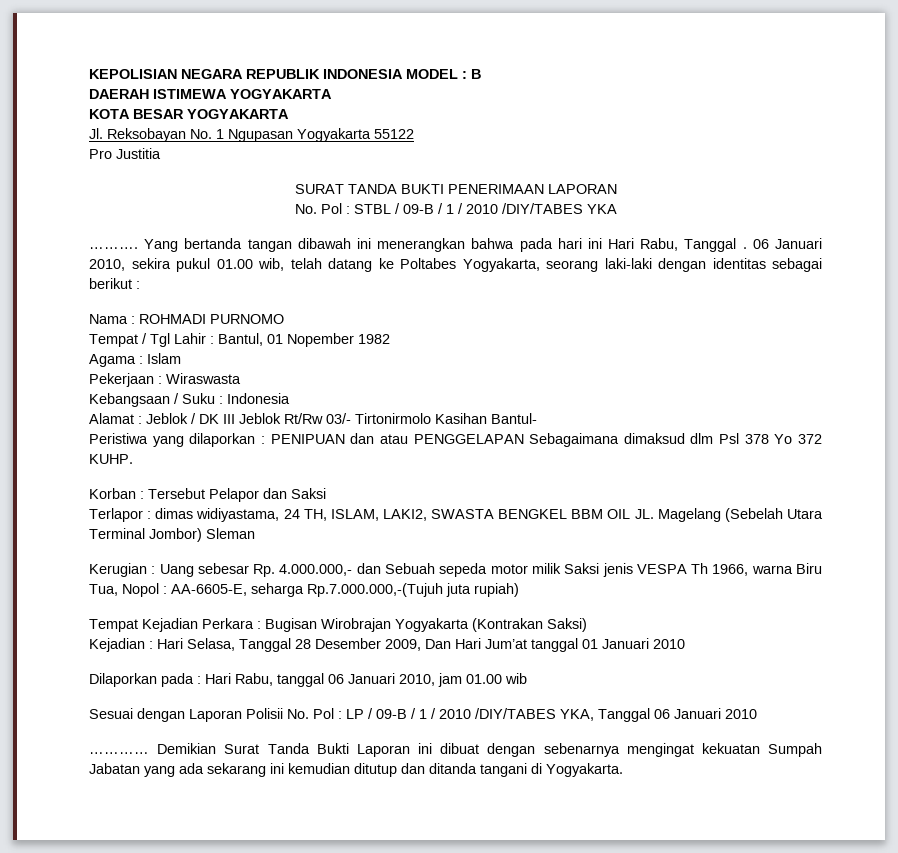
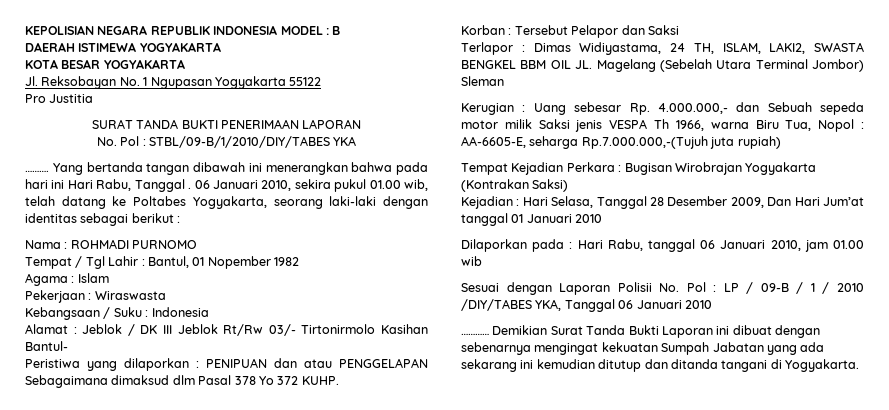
[353,203,583,214] STBL / 09-B / 1 / 2010 /DIY/TABES -> [148,136,330,148] STBL/09-B/1/2010/DIY/TABES
[719,433,740,444] Psl -> [198,375,232,385] Pasal
[155,508,280,522] dimas widiyastama, -> [533,42,662,55] Dimas Widiyastama,

